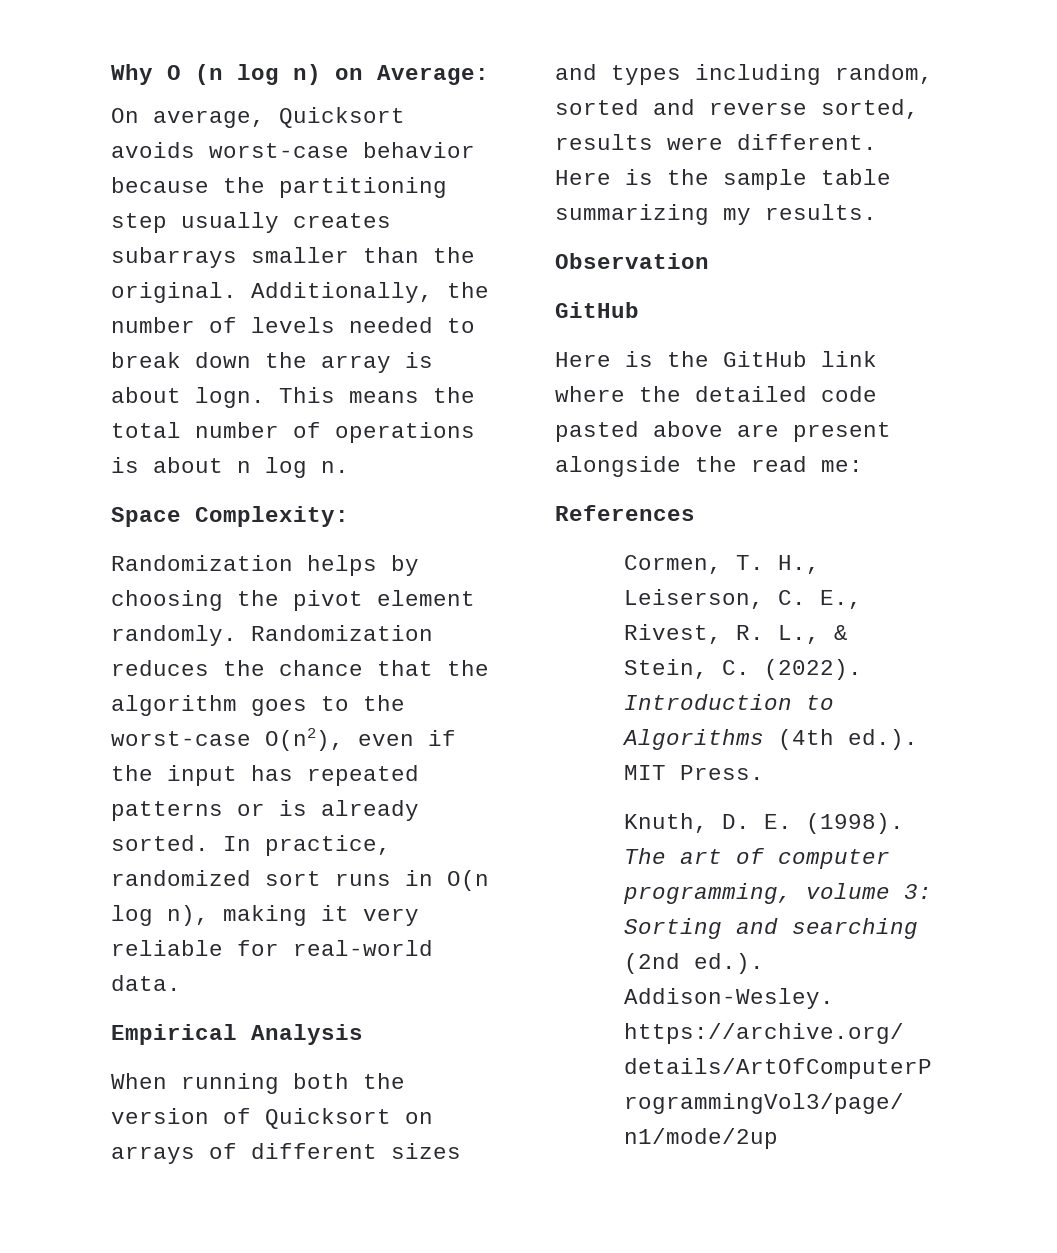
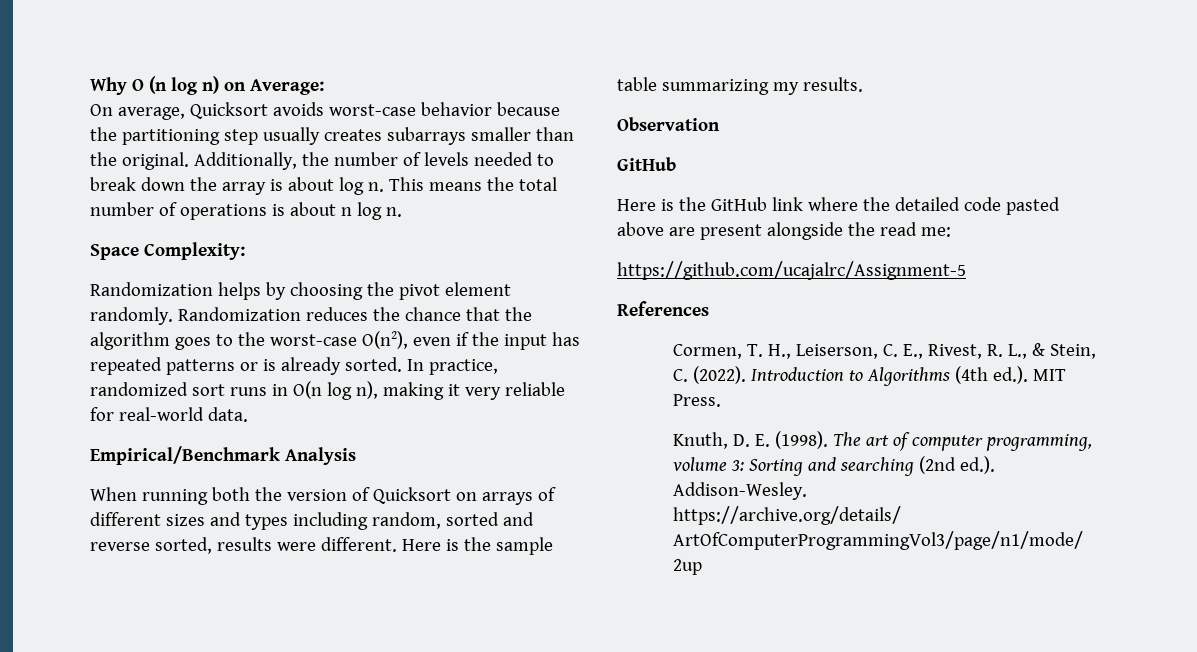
[195,387,265,408] logn. -> [338,177,384,195] log n.
[111,1024,237,1045] Empirical -> [90,446,280,465] Empirical/Benchmark
(863, 466) none -> [617,261,966,280] // https://github.com/ucajalrc/Assignment-5

